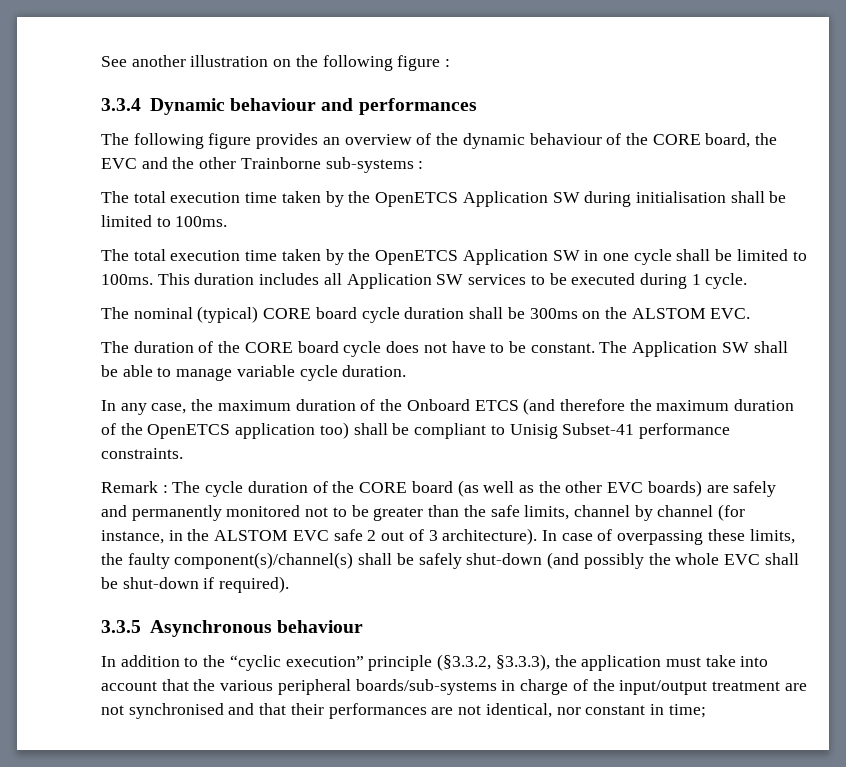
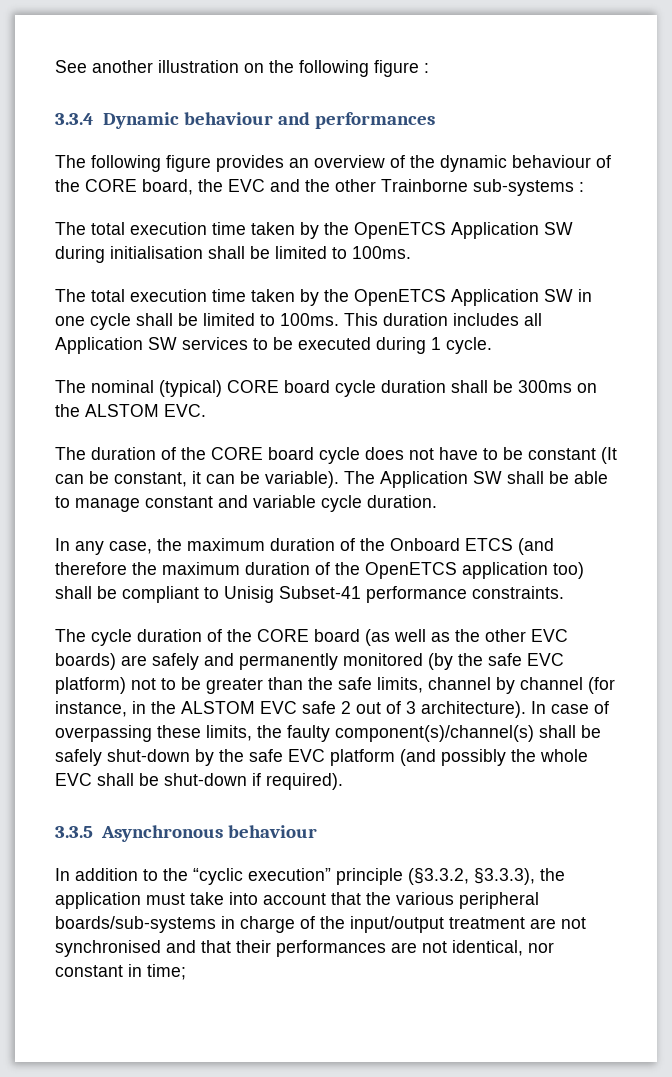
[530,343,595,353] constant. -> [528,447,617,464] [55,471,339,488] constant (It can be constant, it can be variable).
(233, 374) none -> [145,495,248,508] constant and
[101,481,168,493] Remark : -> (564, 592) none
(301, 511) none -> [428,653,564,670] [55,677,126,694] (by the safe EVC platform)
(543, 559) none -> [195,749,395,766] by the safe EVC platform

